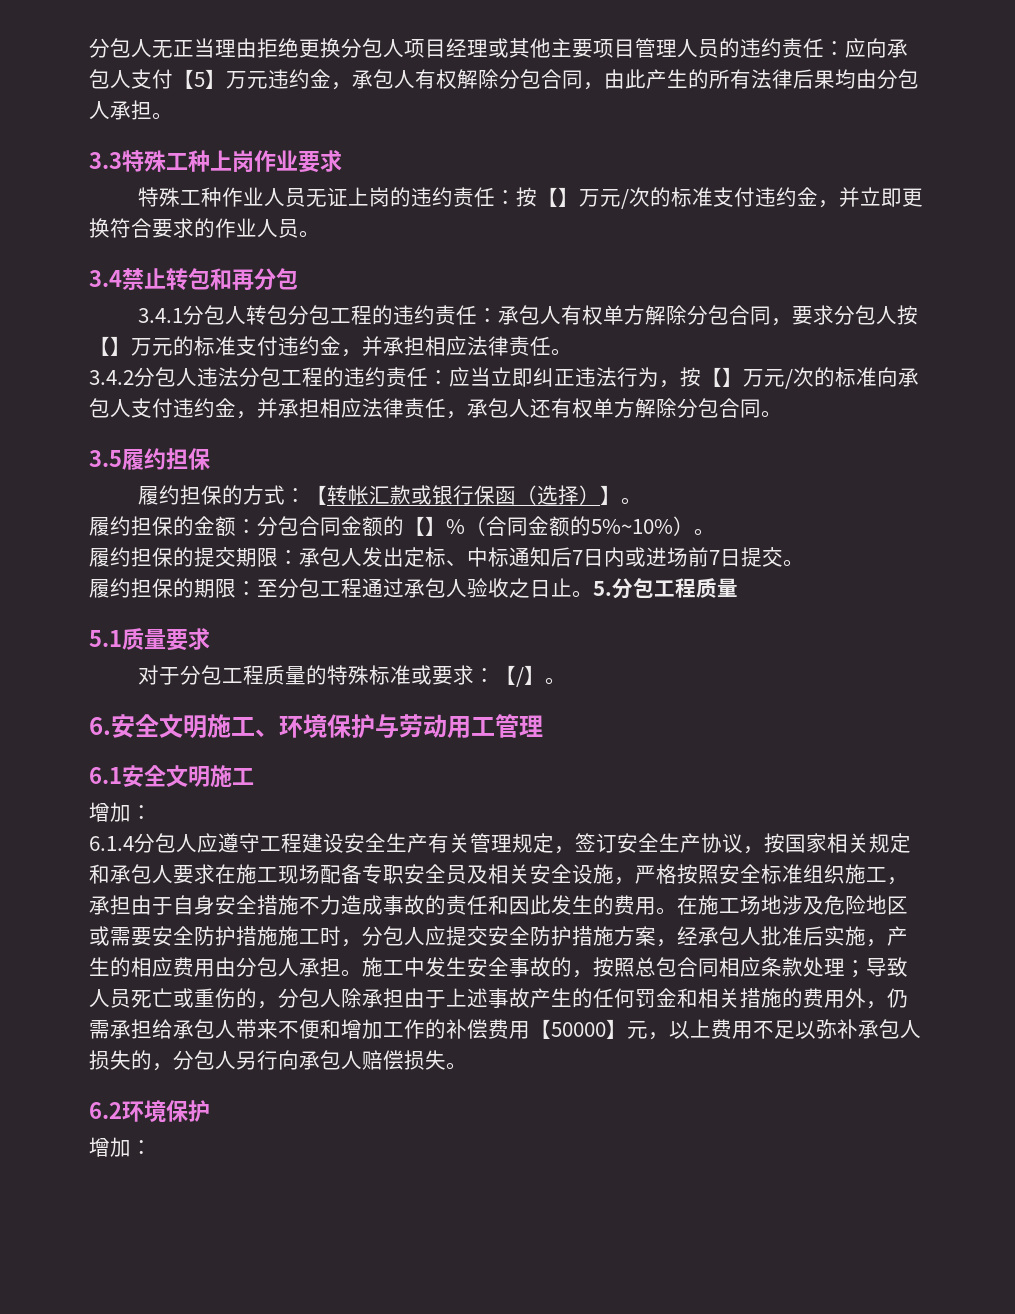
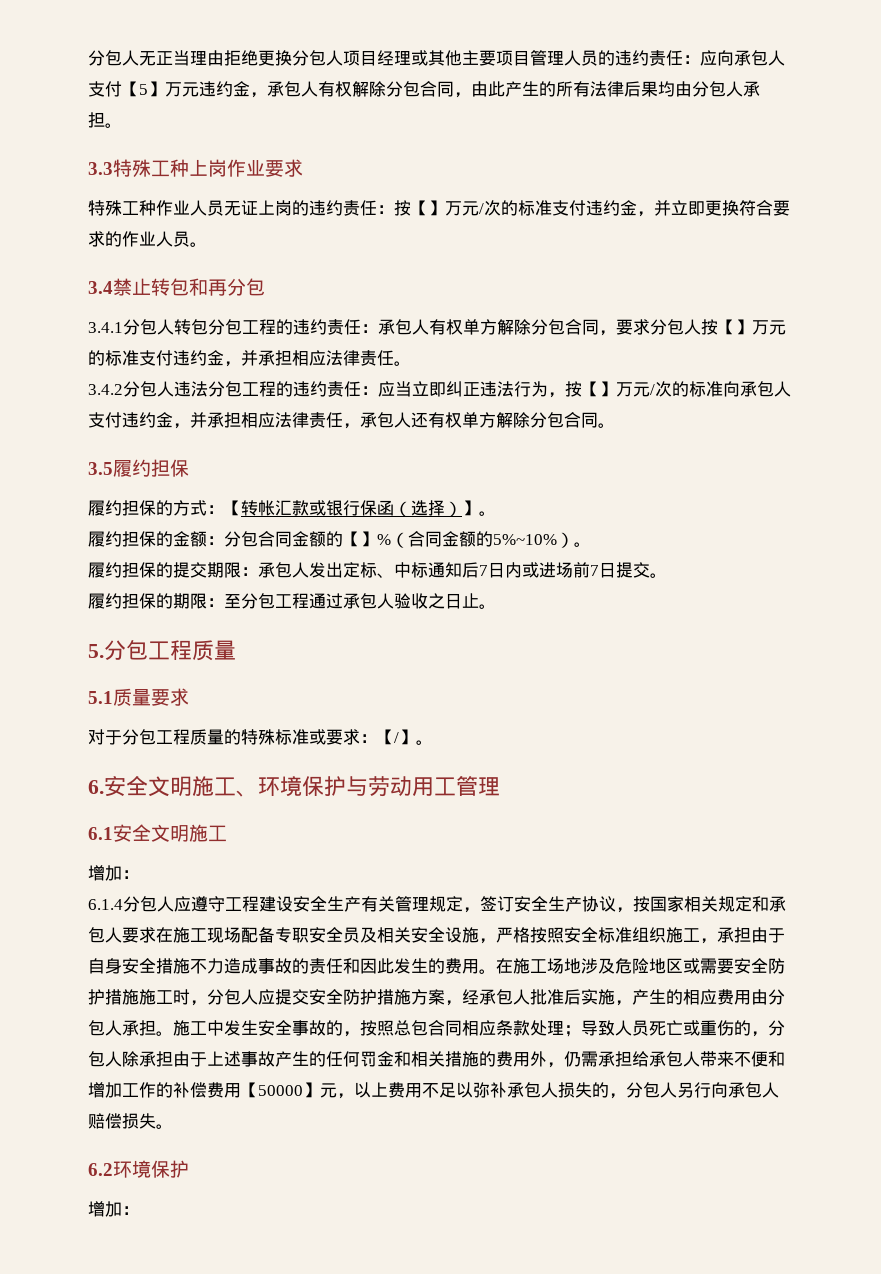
(593, 594) none -> (496, 606) //

